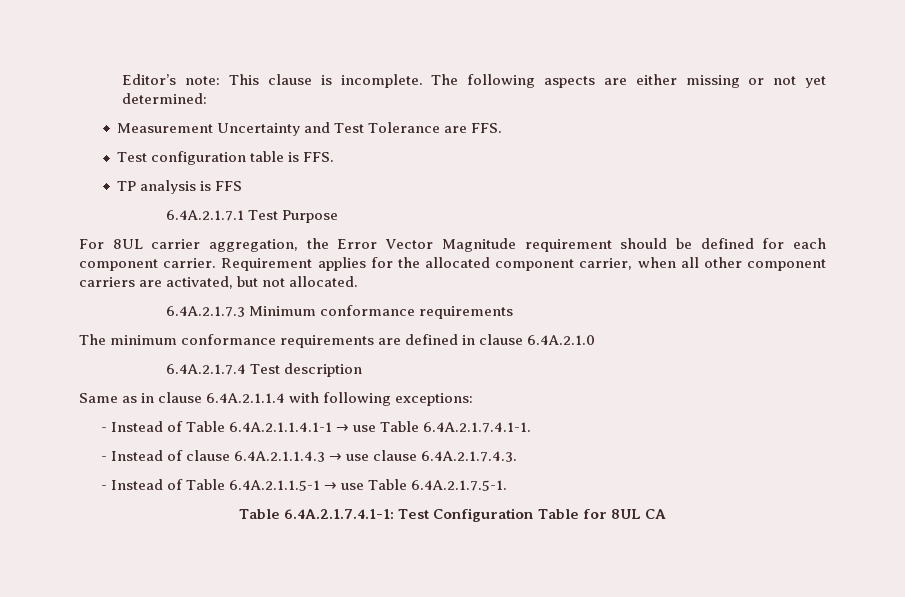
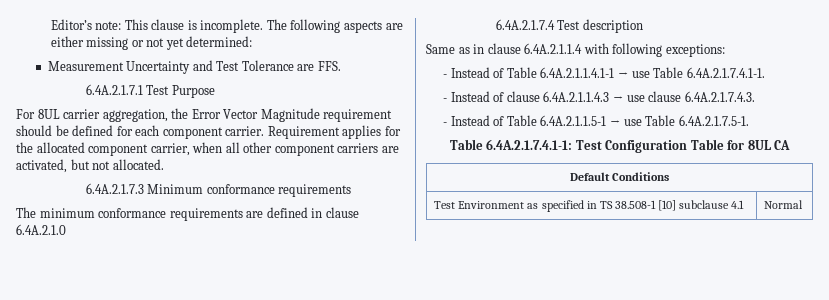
[117,151,335,165] [117,180,243,194] // Test configuration table is FFS. // TP analysis is FFS -> (341, 66) none
(666, 514) none -> [569,172,670,181] [434,200,745,212] [764,200,804,209] // Default Conditions // Test Environment as specified in TS 38.508-1 [10] subclause 4.1 | Normal

